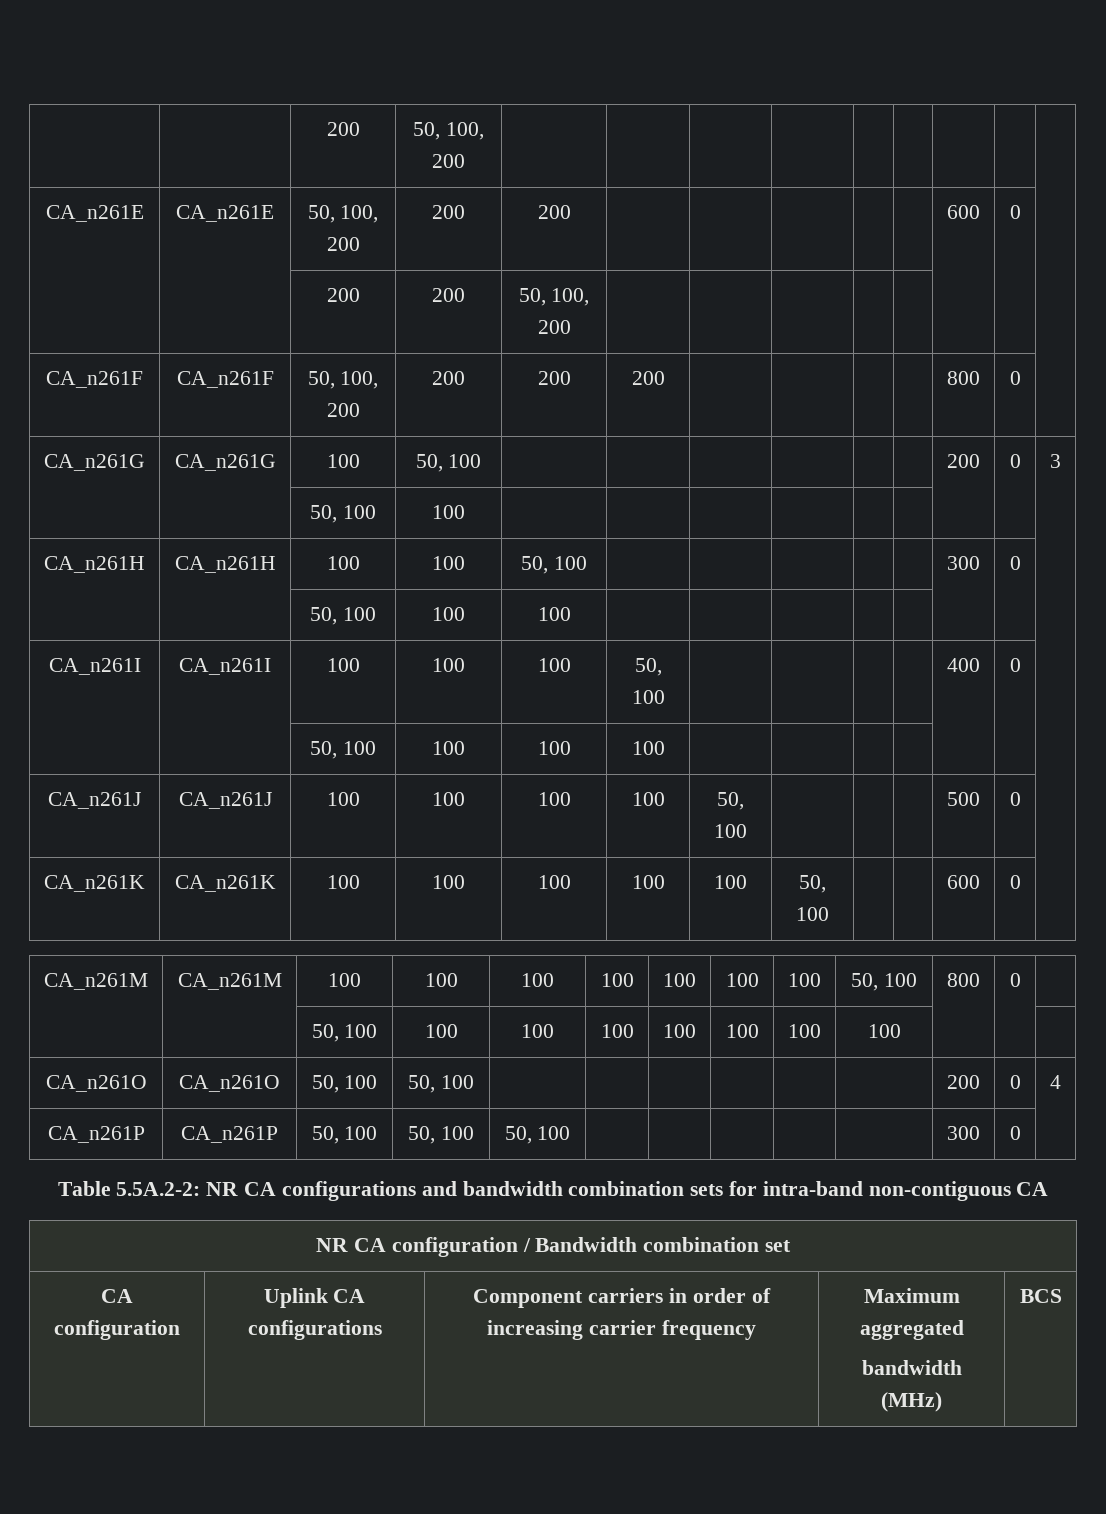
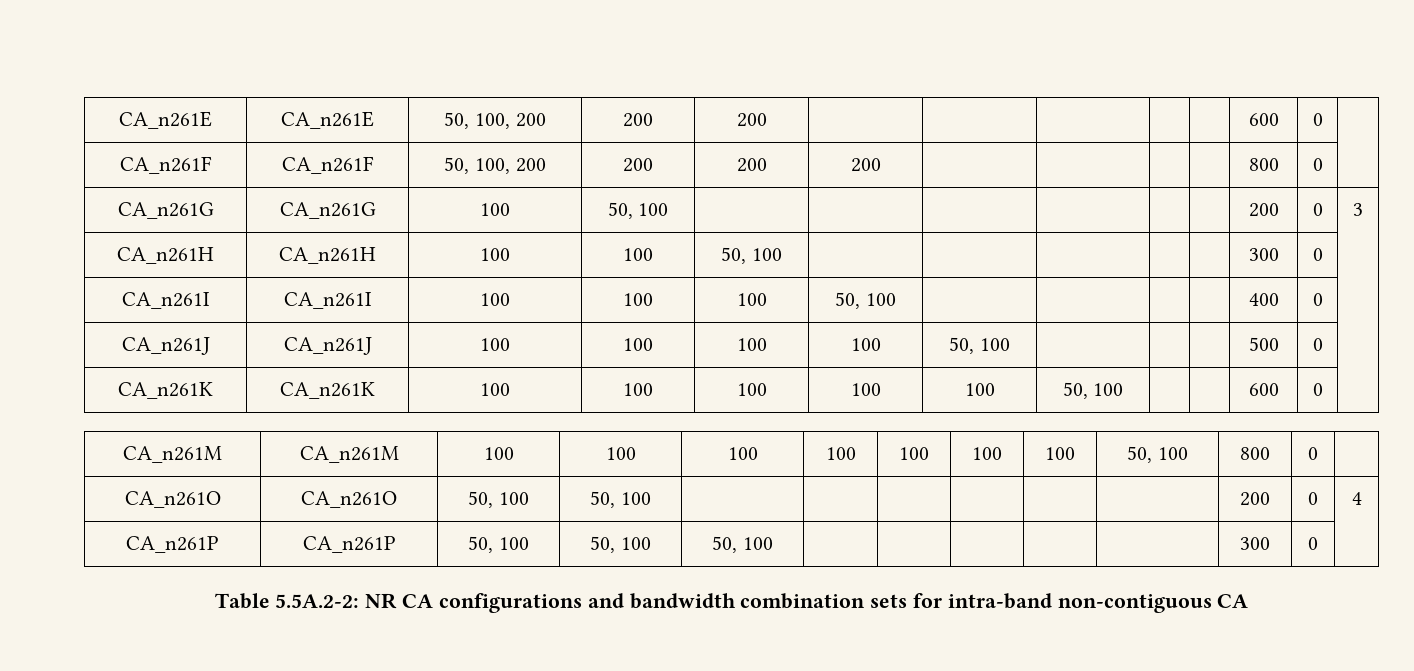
[326,122,360,136] [413,122,484,140] [432,154,465,168] | | 200 | 50, 100, 200 | | | | | | | | | // -> (119, 120) none
[326,288,360,302] [432,288,465,302] [518,288,590,306] [537,320,571,334] // | | 200 | 200 | 50, 100, 200 | | | | | | | | -> (1323, 119) none
[310,505,376,523] [432,505,465,519] // | | 50, 100 | 100 | | | | | | | | | -> (1363, 209) none
[310,607,376,625] [432,607,465,621] [537,607,571,621] // | | 50, 100 | 100 | 100 | | | | | | | | -> (1323, 254) none
[310,741,376,759] [432,741,465,755] [537,741,571,755] [631,741,665,755] // | | 50, 100 | 100 | 100 | 100 | | | | | | | -> (1323, 299) none
[311,1024,378,1042] [424,1024,458,1038] [521,1024,554,1038] [600,1024,634,1038] [663,1024,696,1038] [725,1024,759,1038] [788,1024,821,1038] [867,1024,901,1038] // | | 50, 100 | 100 | 100 | 100 | 100 | 100 | 100 | 100 | | | -> (1318, 453) none
[316,1237,791,1257] [101,1289,133,1303] [54,1320,180,1340] [263,1288,366,1308] [247,1320,382,1340] [473,1288,771,1308] [487,1320,756,1340] [863,1288,960,1303] [859,1320,964,1340] [861,1360,962,1375] [881,1392,942,1412] [1019,1289,1062,1303] // NR CA configuration / Bandwidth combination set // CA configuration | Uplink CA configurations | Component carriers in order of increasing carrier frequency | Maximum aggregated // bandwidth (MHz) | BCS -> (1249, 601) none

